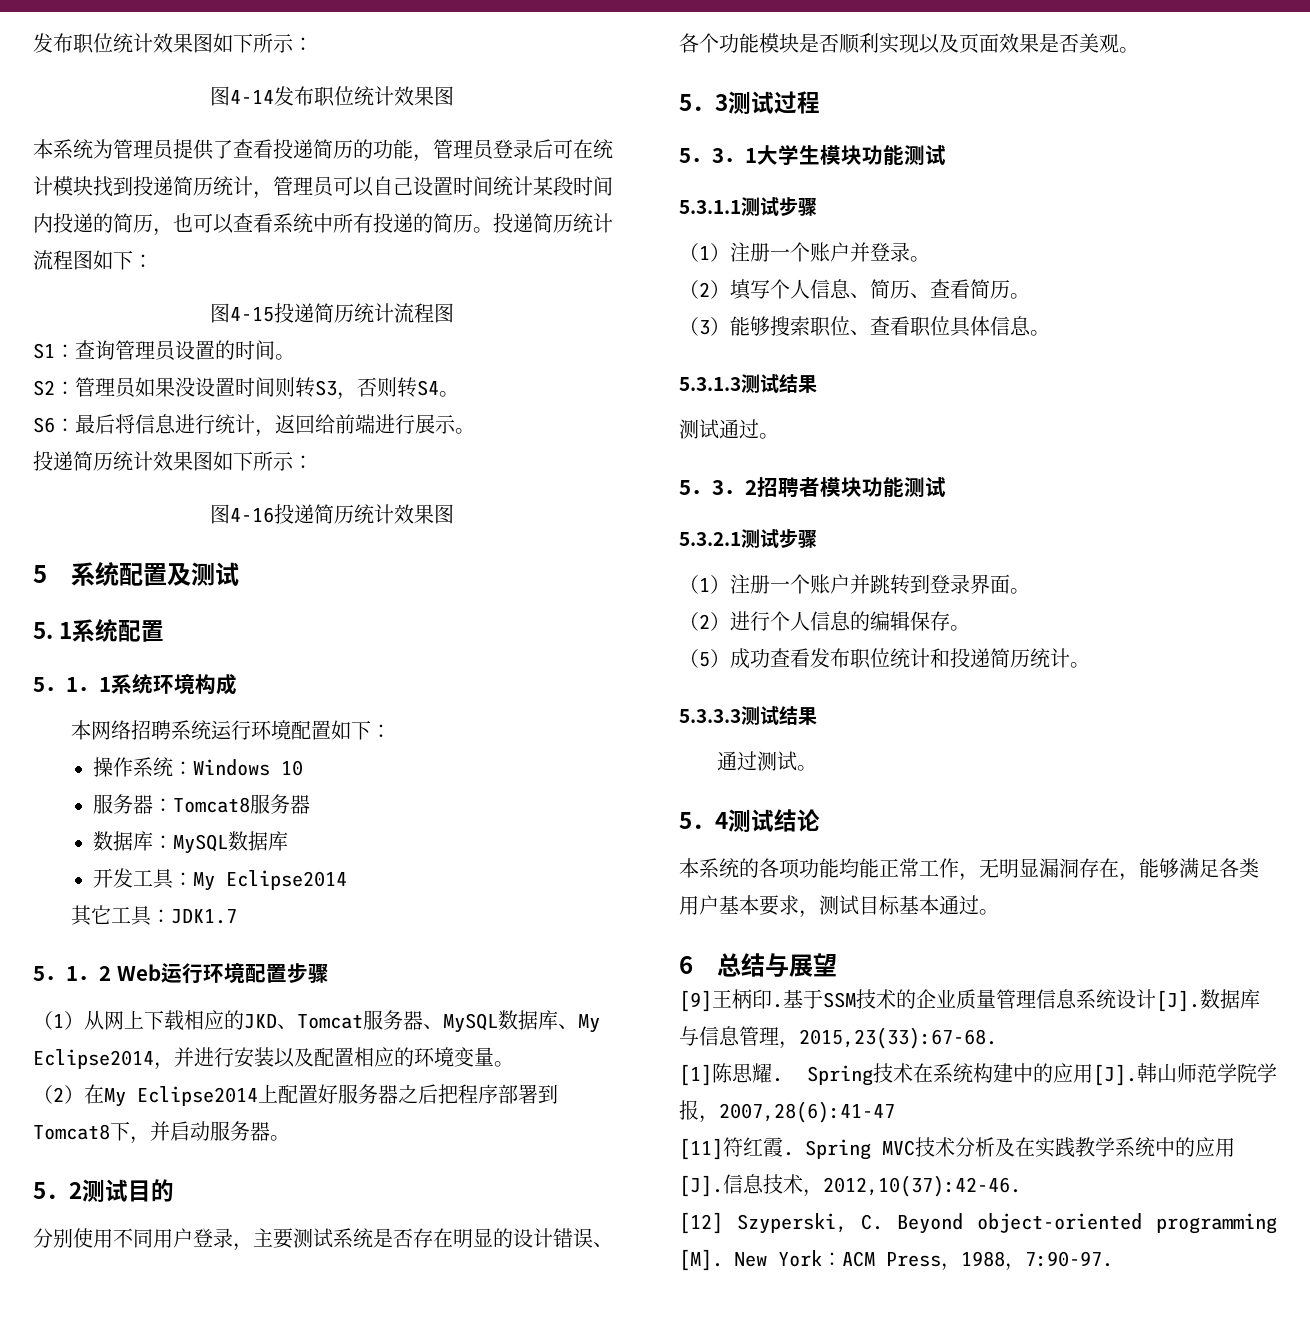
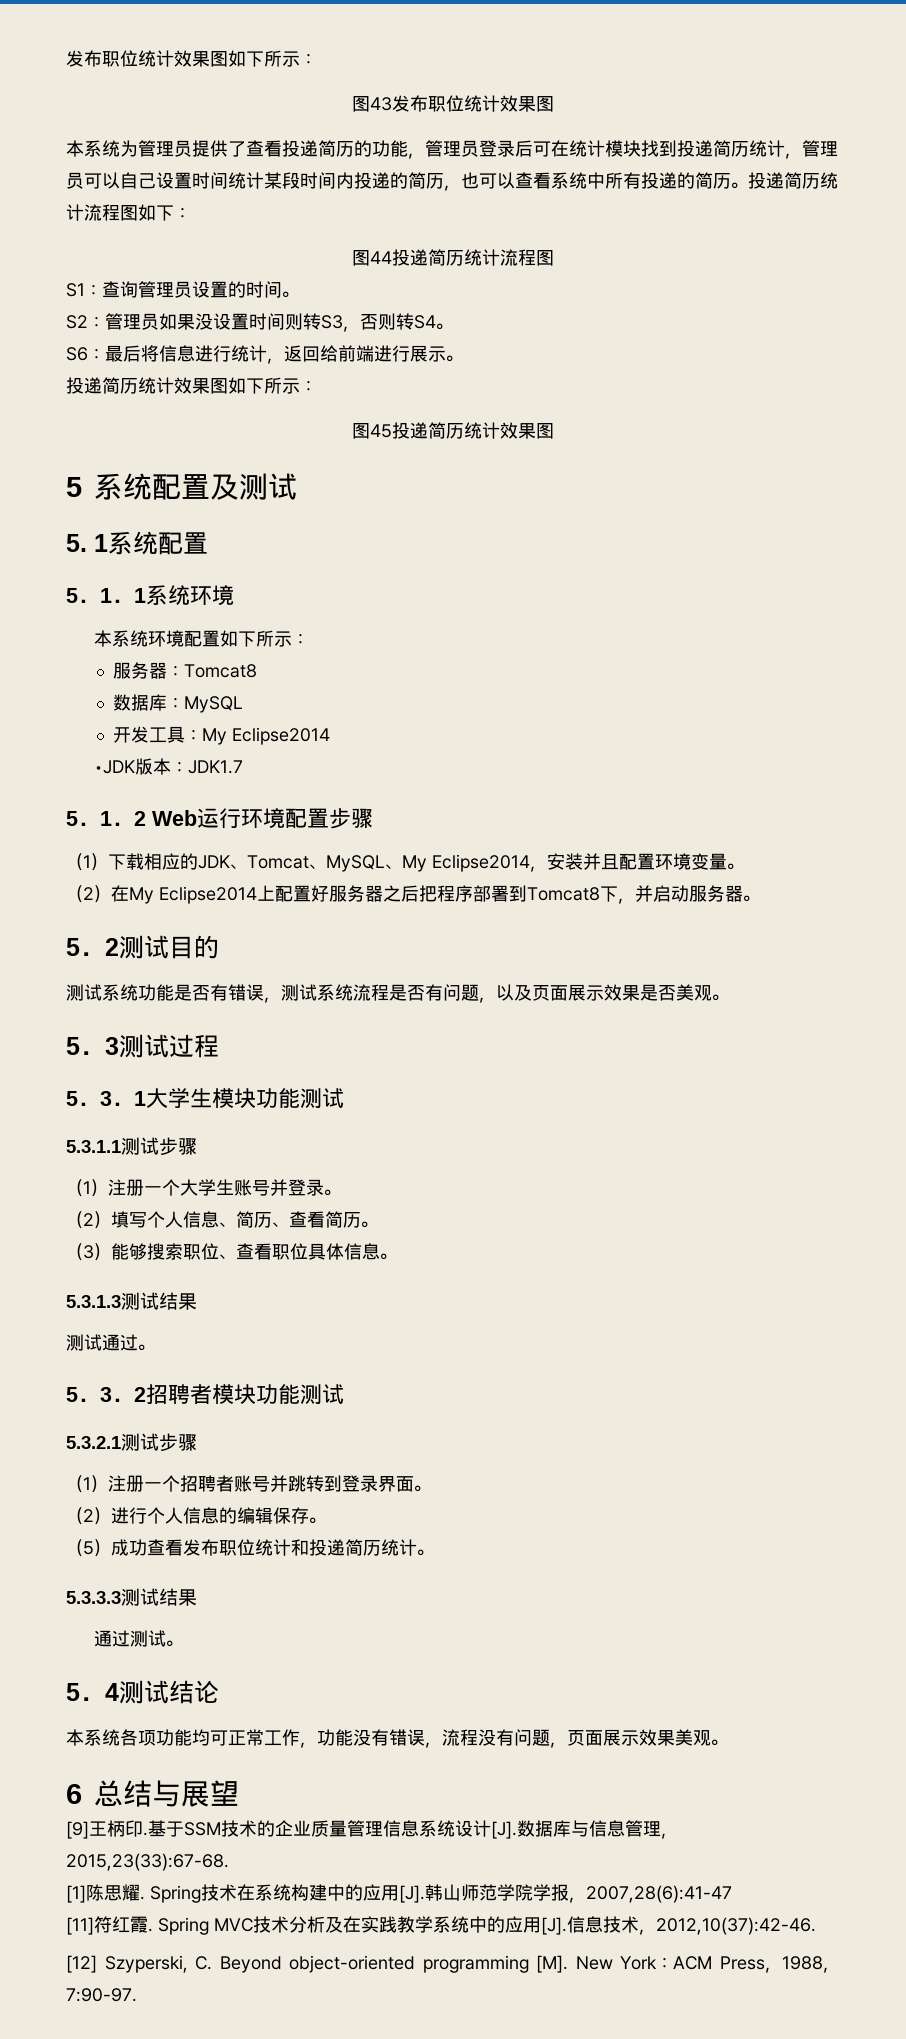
[230,90,274,104] 4-14 -> [370,97,392,111] 43
[230,307,274,322] 4-15 -> [370,251,392,264] 44
[230,507,274,523] 4-16 -> [370,424,392,438] 45
[195,673,237,695] [70,720,251,740] 构成 // 本网络招聘系统运行 -> [93,630,148,647] // 本系统
[370,724,391,738] [92,757,303,777] ： // 操作系统：Windows 10 -> [255,630,309,647] 所示：
[249,794,310,814] 服务器 -> (258, 671) none
[227,831,288,851] 数据库 -> (244, 704) none
[70,905,152,926] 其它工具 -> [93,758,171,775] •JDK版本
[84,1010,144,1030] 从网上 -> (108, 862) none
[244,1010,600,1033] [33,1047,414,1070] JKD、Tomcat服务器、MySQL数据库、My Eclipse2014，并进行安装以及配置相应的 -> [198,853,655,872] JDK、Tomcat、MySQL、My Eclipse2014，安装并且配置
[33,1228,613,1251] [679,33,919,54] 分别使用不同用户登录，主要测试系统是否存在明显的设计错误、各个功能模块是否顺利实现 -> [66,984,496,1003] 测试系统功能是否有错误，测试系统流程是否有问题，
(999, 43) none -> [568,984,604,1001] 展示
[810,242,850,262] 账户 -> [180,1179,270,1196] 大学生账号
[810,574,850,594] 账户 -> [180,1475,270,1492] 招聘者账号
[739,858,759,878] 的 -> (120, 1737) none
[859,858,879,878] 能 -> [210,1730,228,1746] 可
[979,858,1259,881] [679,895,979,918] 无明显漏洞存在，能够满足各类用户基本要求，测试目标基本通过 -> [317,1729,711,1748] 功能没有错误，流程没有问题，页面展示效果美观

